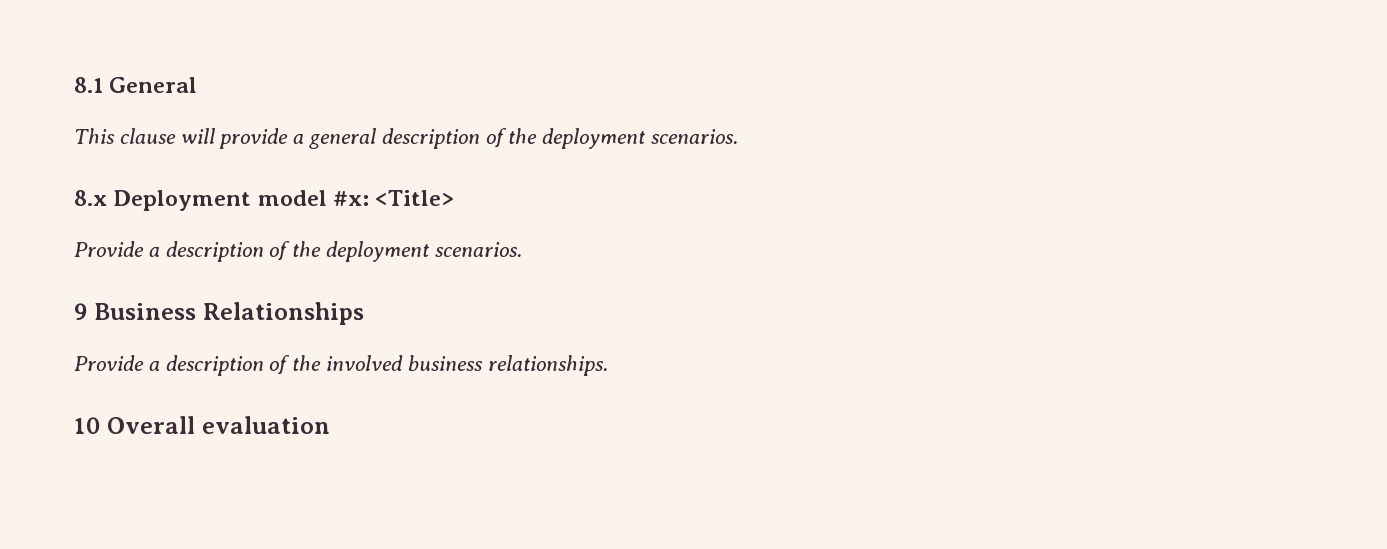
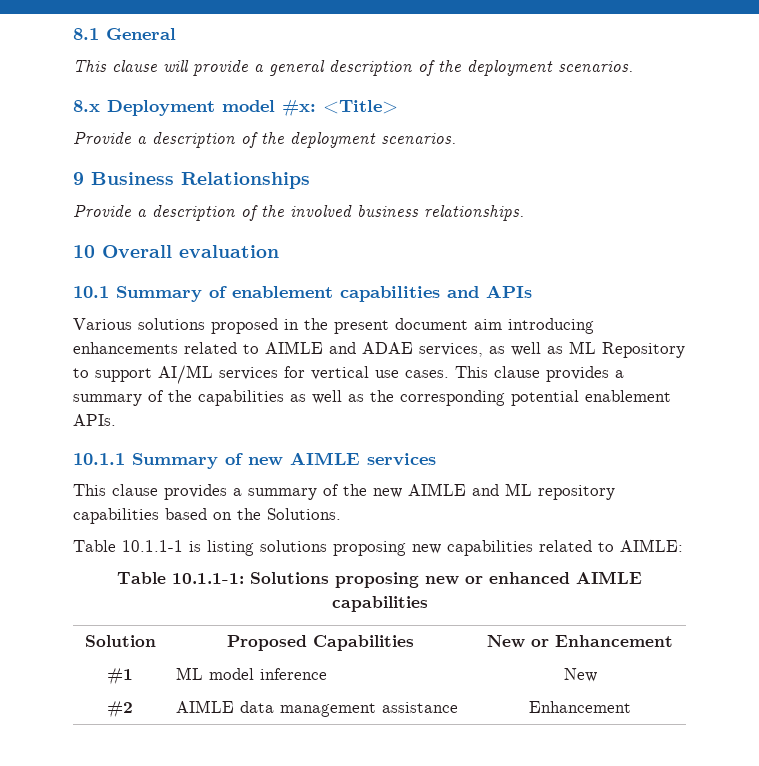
(330, 425) none -> [73,285,532,302] [73,318,594,334] [73,341,685,358] [73,365,624,384] [73,390,671,406] [73,414,116,426] [73,452,436,469] [73,483,615,500] [73,508,341,524] [73,539,683,556] [117,571,642,588] [331,596,428,612] [84,635,156,647] [227,635,414,651] [487,635,673,648] [107,668,133,685] [175,667,327,680] [563,668,597,682] [107,701,133,718] [175,700,458,717] [529,701,631,713] // 10.1 Summary of enablement capabilities and APIs // Various solutions proposed in the present document aim introducing enhancements related to AIMLE and ADAE services, as well as ML Repository to support AI/ML services for vertical use cases. This clause provides a summary of the capabilities as well as the corresponding potential enablement APIs. // 10.1.1 Summary of new AIMLE services // This clause provides a summary of the new AIMLE and ML repository capabilities based on the Solutions. // Table 10.1.1-1 is listing solutions proposing new capabilities related to AIMLE: // Table 10.1.1-1: Solutions proposing new or enhanced AIMLE capabilities // Solution | Proposed Capabilities | New or Enhancement // #1 | ML model inference | New // #2 | AIMLE data management assistance | Enhancement

